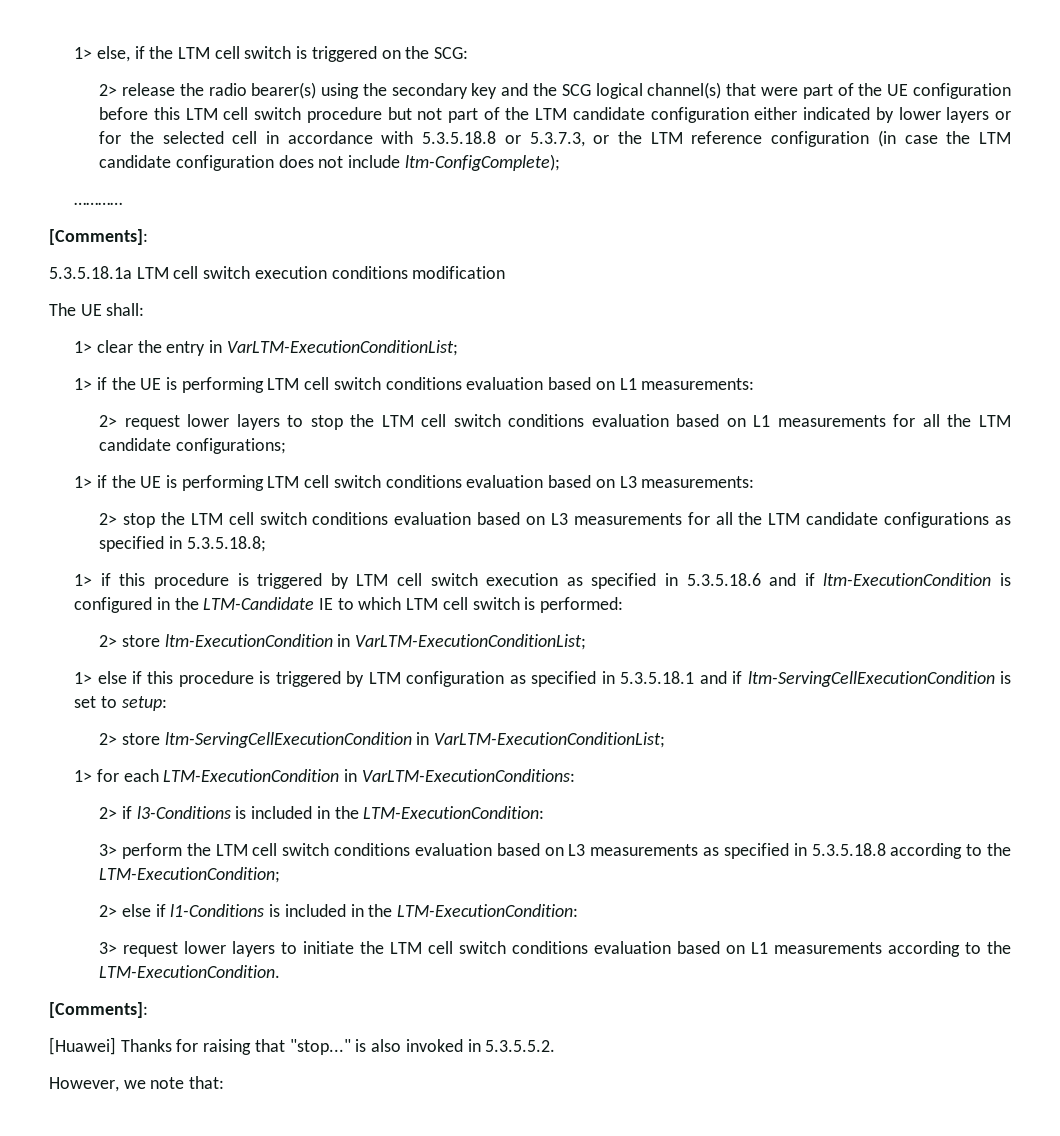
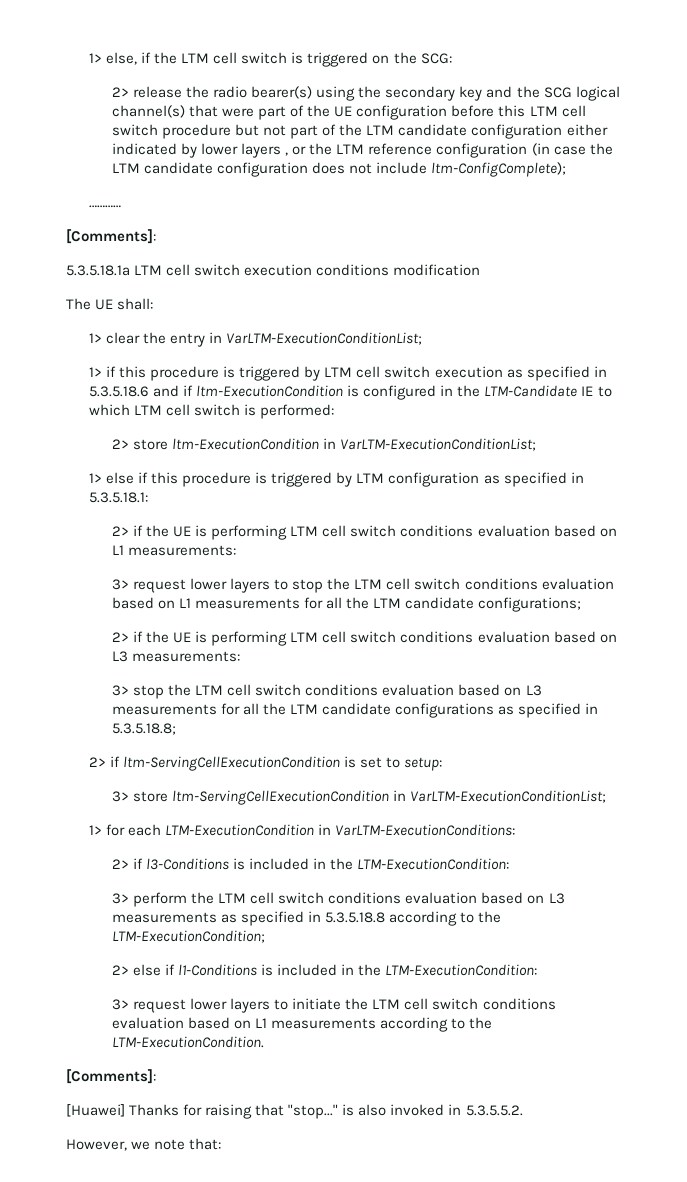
[994,111,1011,120] [99,131,585,147] or for the selected cell in accordance with 5.3.5.18.8 or 5.3.7.3, -> [285,152,289,156] ,
[74,377,755,393] [99,414,1011,430] [99,438,286,454] [74,475,755,491] [99,512,1012,528] [99,536,266,552] // 1> if the UE is performing LTM cell switch conditions evaluation based on L1 measurements: // 2> request lower layers to stop the LTM cell switch conditions evaluation based on L1 measurements for all the LTM candidate configurations; // 1> if the UE is performing LTM cell switch conditions evaluation based on L3 measurements: // 2> stop the LTM cell switch conditions evaluation based on L3 measurements for all the LTM candidate configurations as specified in 5.3.5.18.8; -> (423, 338) none
[620,671,727,684] 5.3.5.18.1 and -> [89,492,149,503] [112,525,617,540] [112,545,237,556] [112,578,614,593] [112,597,582,612] [112,631,617,646] [112,651,241,662] [112,684,542,699] [112,703,599,718] [112,723,177,735] [89,757,107,767] 5.3.5.18.1: // 2> if the UE is performing LTM cell switch conditions evaluation based on L1 measurements: // 3> request lower layers to stop the LTM cell switch conditions evaluation based on L1 measurements for all the LTM candidate configurations; // 2> if the UE is performing LTM cell switch conditions evaluation based on L3 measurements: // 3> stop the LTM cell switch conditions evaluation based on L3 measurements for all the LTM candidate configurations as specified in 5.3.5.18.8; // 2>
[99,733,118,745] 2> -> [112,791,130,802] 3>

